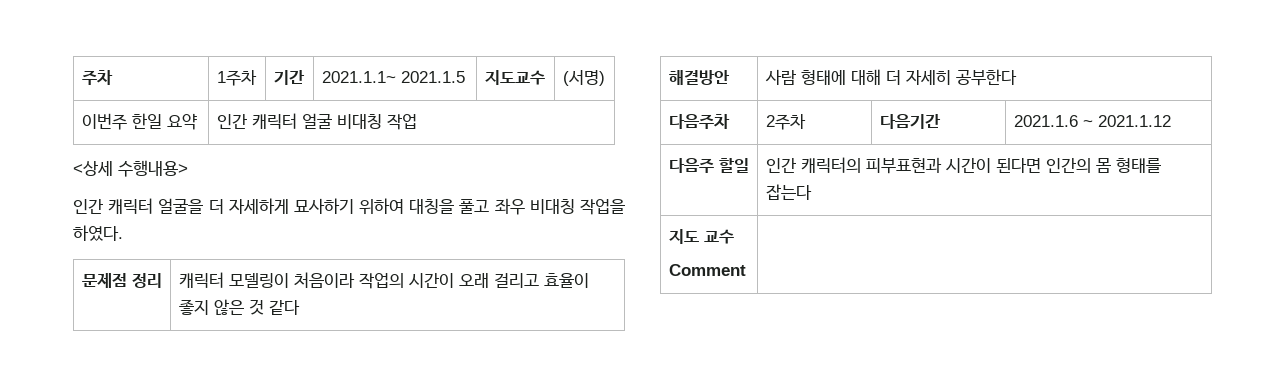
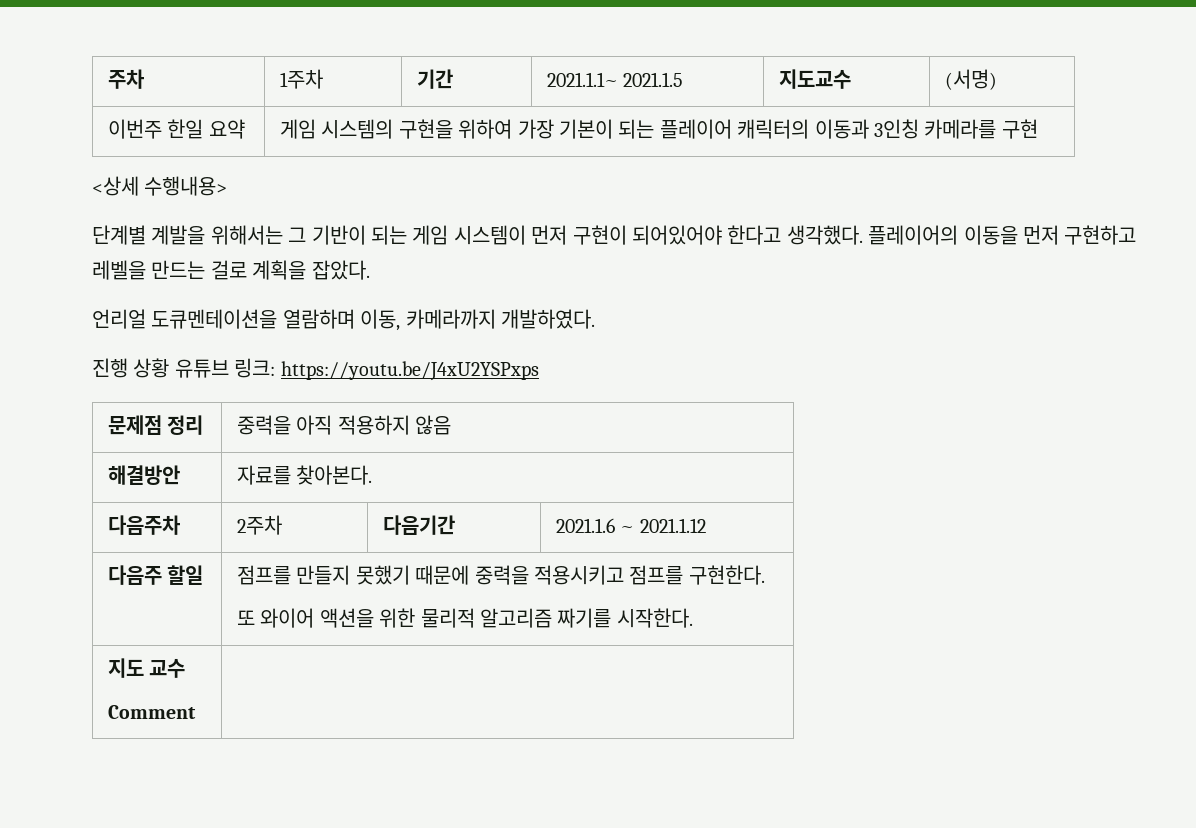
[216,113,417,130] [73,160,188,177] [73,198,625,215] [73,225,123,241] [81,273,162,288] [178,272,589,289] [178,299,300,315] [668,70,730,85] [764,69,1017,86] 인간 캐릭터 얼굴 비대칭 작업 // <상세 수행내용> // 인간 캐릭터 얼굴을 더 자세하게 묘사하기 위하여 대칭을 풀고 좌우 비대칭 작업을 하였다. // 문제점 정리 | 캐릭터 모델링이 처음이라 작업의 시간이 오래 걸리고 효율이 좋지 않은 것 같다 // 해결방안 | 사람 형태에 대해 더 자세히 공부한다 -> [279,119,1038,139] [92,176,228,196] [92,225,1137,245] [92,260,370,280] [92,309,595,331] [92,358,539,381] [107,415,204,435] [236,415,452,435] [107,465,180,485] [236,465,373,485] 게임 시스템의 구현을 위하여 가장 기본이 되는 플레이어 캐릭터의 이동과 3인칭 카메라를 구현 // <상세 수행내용> // 단계별 계발을 위해서는 그 기반이 되는 게임 시스템이 먼저 구현이 되어있어야 한다고 생각했다. 플레이어의 이동을 먼저 구현하고 레벨을 만드는 걸로 계획을 잡았다. // 언리얼 도큐멘테이션을 열람하며 이동, 카메라까지 개발하였다. // 진행 상황 유튜브 링크: https://youtu.be/J4xU2YSPxps // 문제점 정리 | 중력을 아직 적용하지 않음 // 해결방안 | 자료를 찾아본다.
[765,157,1161,174] [765,184,812,200] 인간 캐릭터의 피부표현과 시간이 된다면 인간의 몸 형태를 잡는다 -> [236,565,765,585] [236,608,693,628] 점프를 만들지 못했기 때문에 중력을 적용시키고 점프를 구현한다. // 또 와이어 액션을 위한 물리적 알고리즘 짜기를 시작한다.

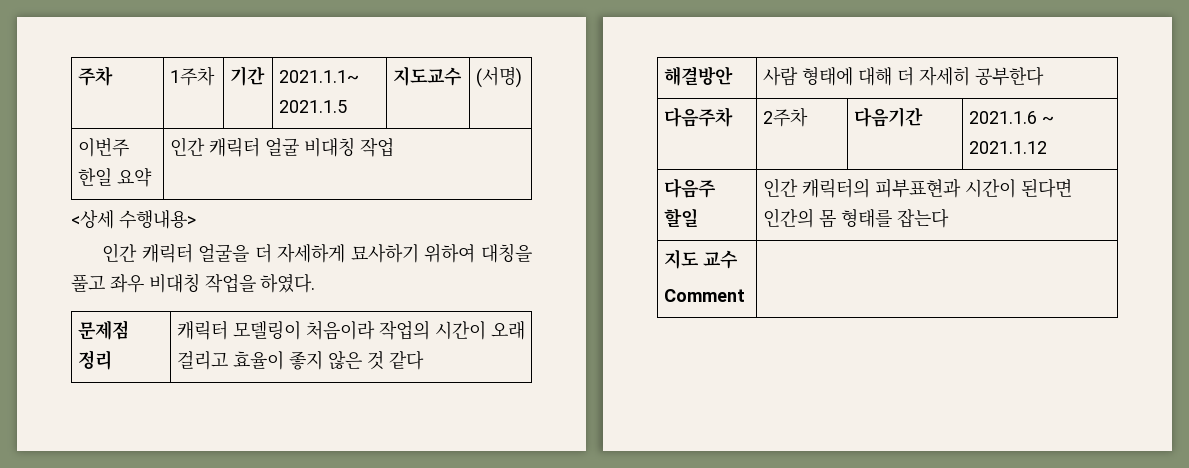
[279,119,1038,139] [92,176,228,196] [92,225,1137,245] [92,260,370,280] [92,309,595,331] [92,358,539,381] [107,415,204,435] [236,415,452,435] [107,465,180,485] [236,465,373,485] 게임 시스템의 구현을 위하여 가장 기본이 되는 플레이어 캐릭터의 이동과 3인칭 카메라를 구현 // <상세 수행내용> // 단계별 계발을 위해서는 그 기반이 되는 게임 시스템이 먼저 구현이 되어있어야 한다고 생각했다. 플레이어의 이동을 먼저 구현하고 레벨을 만드는 걸로 계획을 잡았다. // 언리얼 도큐멘테이션을 열람하며 이동, 카메라까지 개발하였다. // 진행 상황 유튜브 링크: https://youtu.be/J4xU2YSPxps // 문제점 정리 | 중력을 아직 적용하지 않음 // 해결방안 | 자료를 찾아본다. -> [170,137,394,157] [71,210,196,229] [102,243,532,263] [71,273,316,293] [78,320,130,340] [78,350,113,370] [177,320,525,340] [177,350,424,370] [664,66,734,86] [763,66,1044,86] 인간 캐릭터 얼굴 비대칭 작업 // <상세 수행내용> // 인간 캐릭터 얼굴을 더 자세하게 묘사하기 위하여 대칭을 풀고 좌우 비대칭 작업을 하였다. // 문제점 정리 | 캐릭터 모델링이 처음이라 작업의 시간이 오래 걸리고 효율이 좋지 않은 것 같다 // 해결방안 | 사람 형태에 대해 더 자세히 공부한다
[236,565,765,585] [236,608,693,628] 점프를 만들지 못했기 때문에 중력을 적용시키고 점프를 구현한다. // 또 와이어 액션을 위한 물리적 알고리즘 짜기를 시작한다. -> [763,178,1072,198] [763,208,949,228] 인간 캐릭터의 피부표현과 시간이 된다면 인간의 몸 형태를 잡는다

